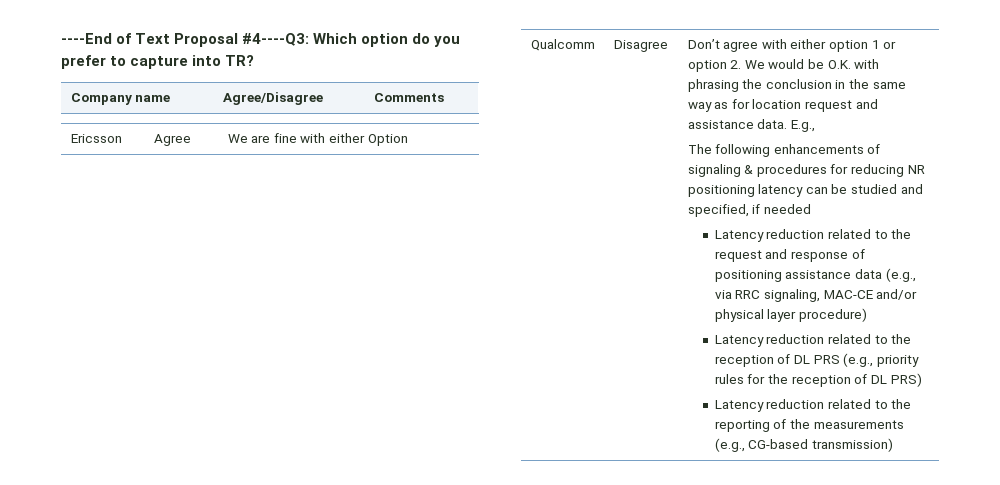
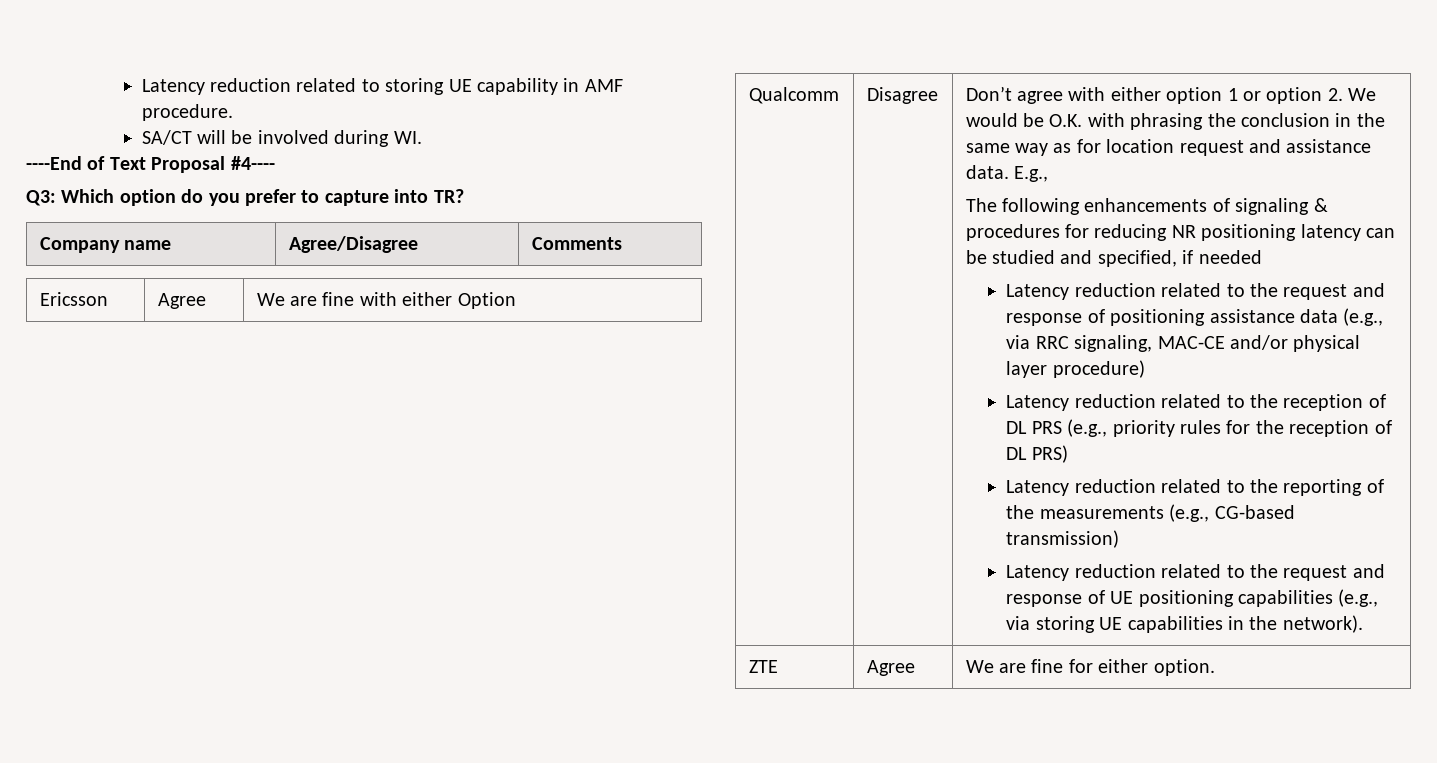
(61, 38) none -> [141,78,623,95] [141,104,233,121] [141,130,422,147] Latency reduction related to storing UE capability in AMF procedure. // SA/CT will be involved during WI. //
[242,33,310,46] #4----Q3: -> [230,156,275,170] [26,190,56,206] #4---- // Q3:
(894, 445) none -> [1006,564,1385,581] [1006,589,1379,607] [1006,615,1363,633] [748,660,778,673] [866,660,915,676] [965,659,1215,676] // Latency reduction related to the request and response of UE positioning capabilities (e.g., via storing UE capabilities in the network). // ZTE | Agree | We are fine for either option.

